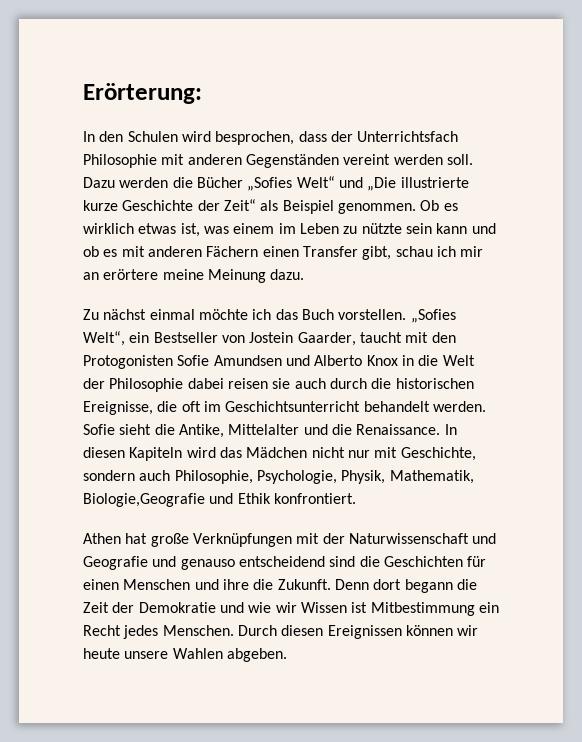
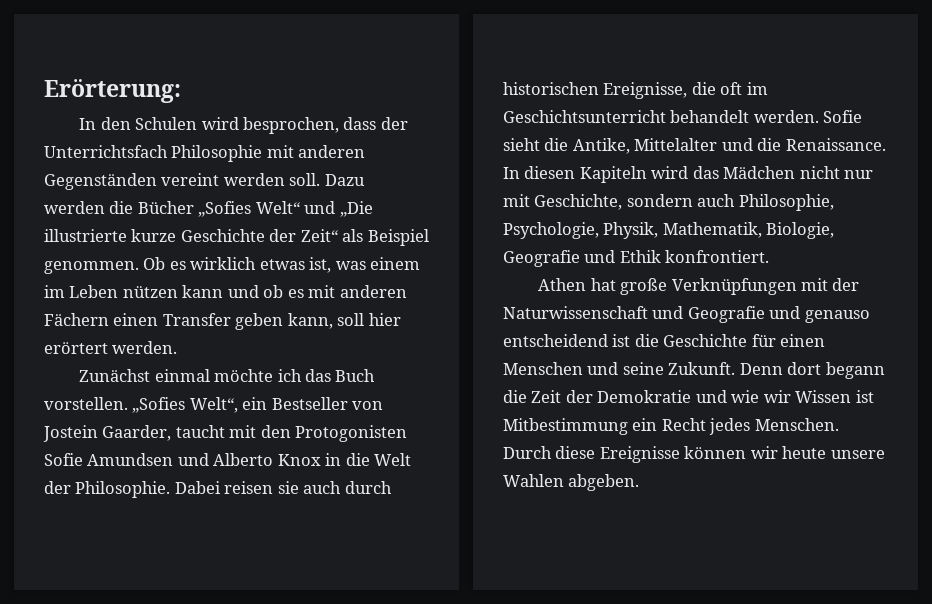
[343,223,432,234] zu nützte sein -> [122,286,178,298] nützen
[362,246,484,260] [83,269,305,283] [83,309,147,320] gibt, schau ich mir an erörtere meine Meinung dazu. // Zu nächst -> [235,313,401,330] [44,341,178,354] [79,369,151,382] geben kann, soll hier erörtert werden. // Zunächst
[109,378,224,392] Philosophie dabei -> [75,481,221,498] Philosophie. Dabei
[371,378,392,389] die -> (392, 487) none
[83,493,205,507] Biologie,Geografie -> [766,222,835,239] [503,250,580,267] Biologie, Geografie
[329,556,463,567] sind die Geschichten -> [612,334,748,347] ist die Geschichte
[222,579,274,590] ihre die -> [622,362,664,375] seine
[281,625,402,639] diesen Ereignissen -> [555,446,680,463] diese Ereignisse

